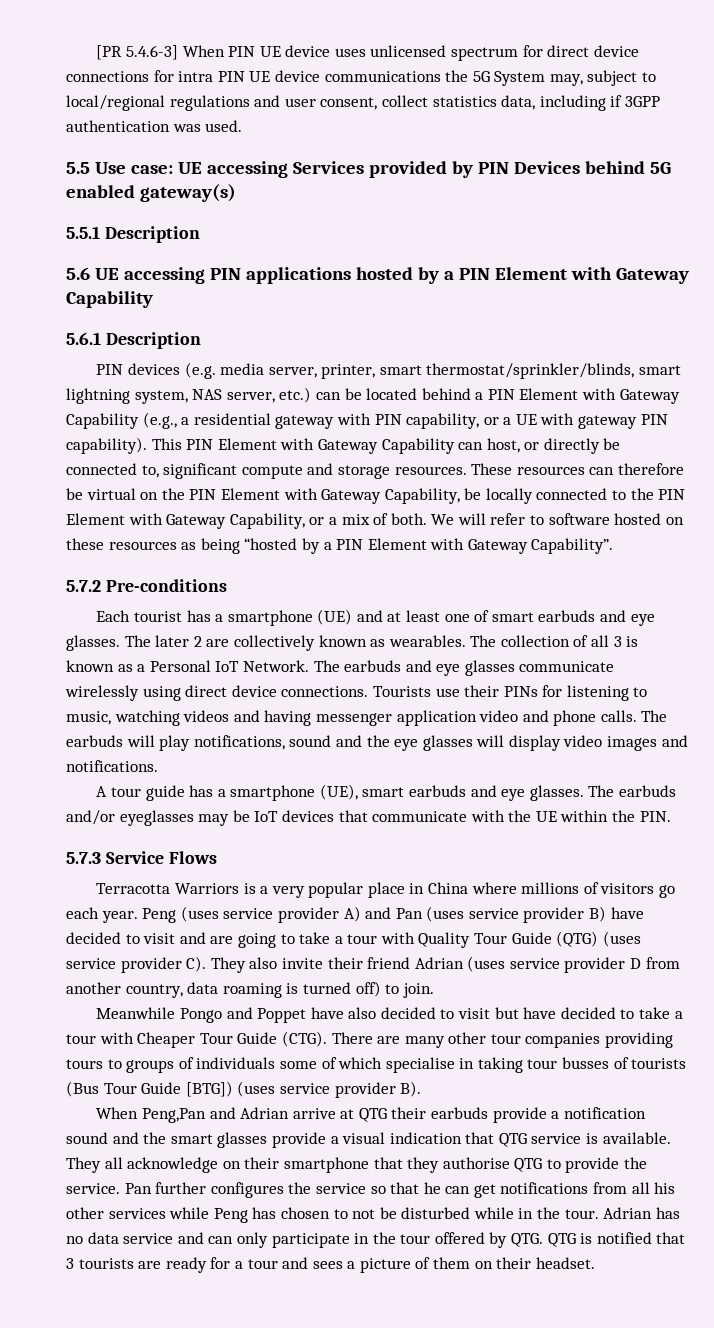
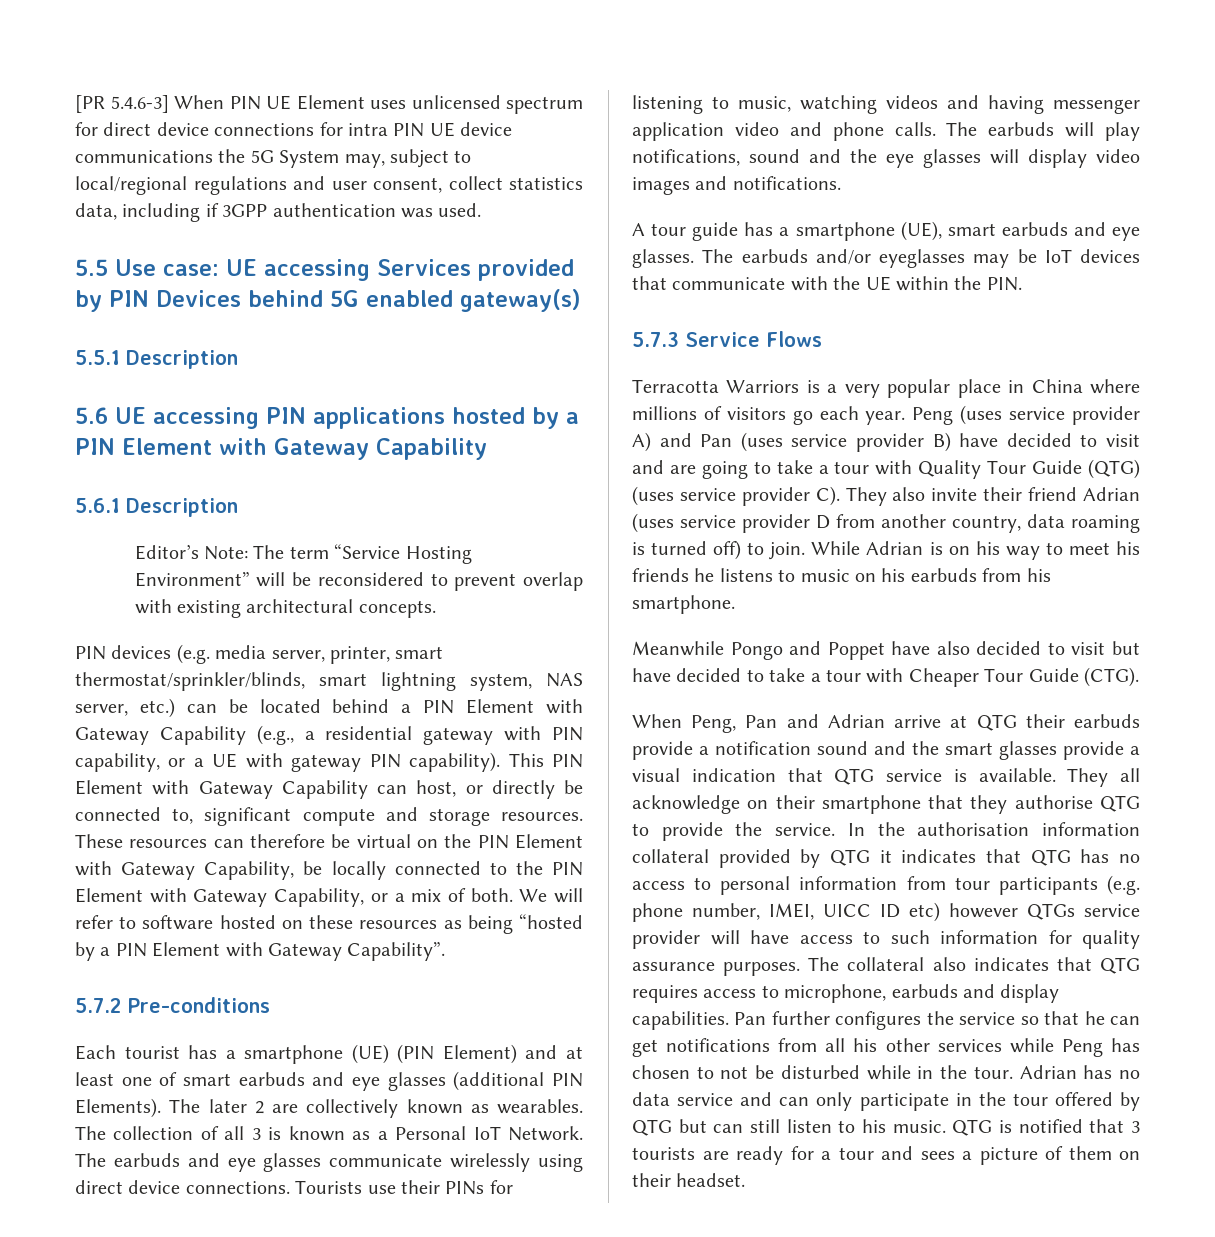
[285,45,331,57] device -> [296,95,365,110] Element
(201, 340) none -> [134,544,472,564] [134,571,583,591] [134,599,436,618] // Editor’s Note: The term “Service Hosting Environment” will be reconsidered to prevent overlap with existing architectural concepts.
(353, 617) none -> [397,1044,517,1064] (PIN Element)
[66,635,120,651] glasses. -> [387,1071,583,1091] [75,1098,161,1118] glasses (additional PIN Elements).
(434, 990) none -> [811,541,1140,560] [632,568,1051,582] [632,595,735,614] While Adrian is on his way to meet his friends he listens to music on his earbuds from his smartphone.
[331,1032,674,1048] [66,1057,687,1073] [66,1081,422,1098] [96,1107,206,1123] There are many other tour companies providing tours to groups of individuals some of which specialise in taking tour busses of tourists (Bus Tour Guide [BTG]) (uses service provider B). // When Peng,Pan -> [632,714,778,733] // When Peng, Pan
(120, 1188) none -> [847,822,1140,836] [632,849,1140,868] [632,875,1140,895] [632,902,1140,922] [632,930,1140,949] [632,957,1140,976] [632,984,1060,1003] [632,1011,729,1030] In the authorisation information collateral provided by QTG it indicates that QTG has no access to personal information from tour participants (e.g. phone number, IMEI, UICC ID etc) however QTGs service provider will have access to such information for quality assurance purposes. The collateral also indicates that QTG requires access to microphone, earbuds and display capabilities.
[511,1233,544,1247] QTG. -> [632,1119,946,1136] QTG but can still listen to his music.

